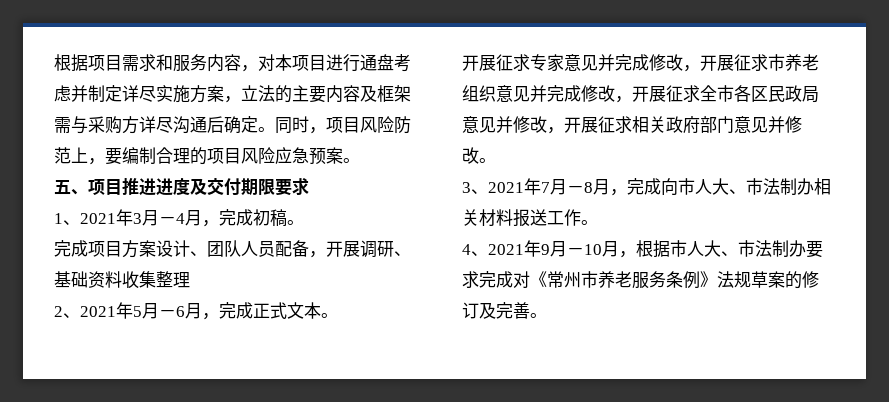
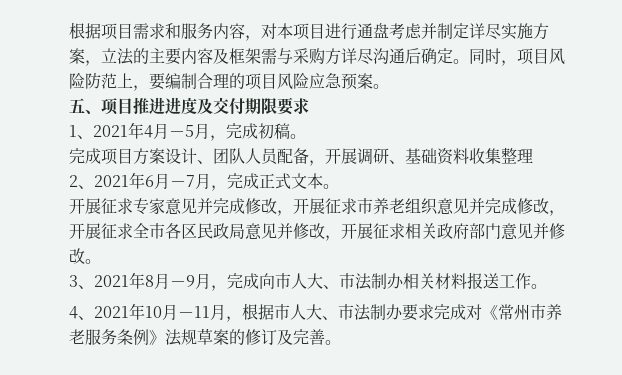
[133,210,185,226] 3月－4 -> [144,123,194,139] 4月－5
[133,303,185,319] 5月－6 -> [145,173,195,189] 6月－7
[541,179,593,195] 7月－8 -> [145,273,195,289] 8月－9
[541,241,602,257] 9月－10 -> [145,304,210,320] 10月－11

